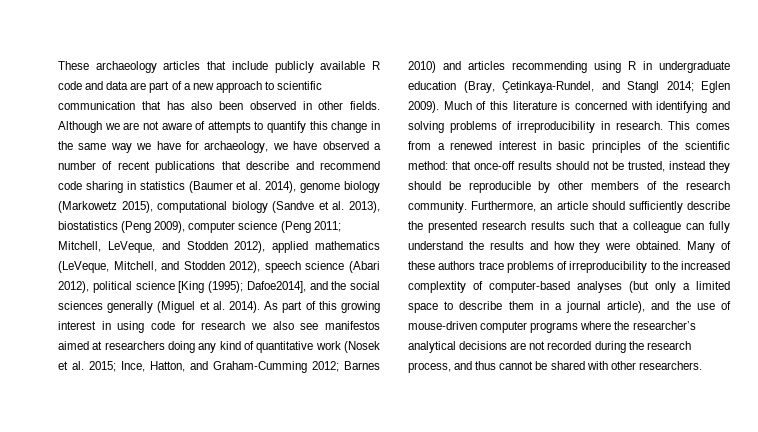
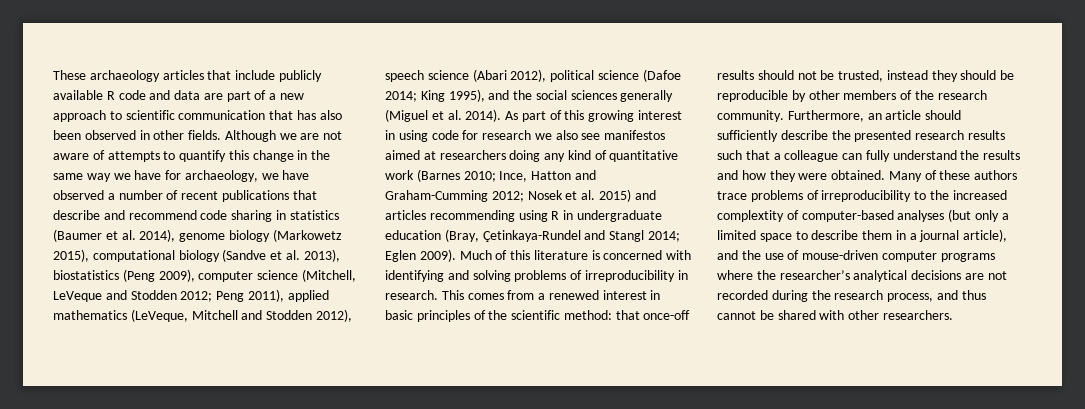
[280,221,341,233] [58,241,266,253] (Peng 2011; Mitchell, LeVeque, and Stodden 2012), -> [301,269,356,282] [53,289,284,302] (Mitchell, LeVeque and Stodden 2012; Peng 2011),
[113,261,157,272] Mitchell, -> [191,310,238,320] Mitchell
[178,281,306,293] [King (1995); Dafoe2014], -> [642,69,681,82] [385,89,485,102] (Dafoe 2014; King 1995),
[344,341,380,353] [58,361,380,373] [408,61,436,73] (Nosek et al. 2015; Ince, Hatton, and Graham-Cumming 2012; Barnes 2010) -> [416,169,596,182] [385,189,631,202] (Barnes 2010; Ince, Hatton and Graham-Cumming 2012; Nosek et al. 2015)
[502,81,594,93] Çetinkaya-Rundel, -> [482,230,581,242] Çetinkaya-Rundel

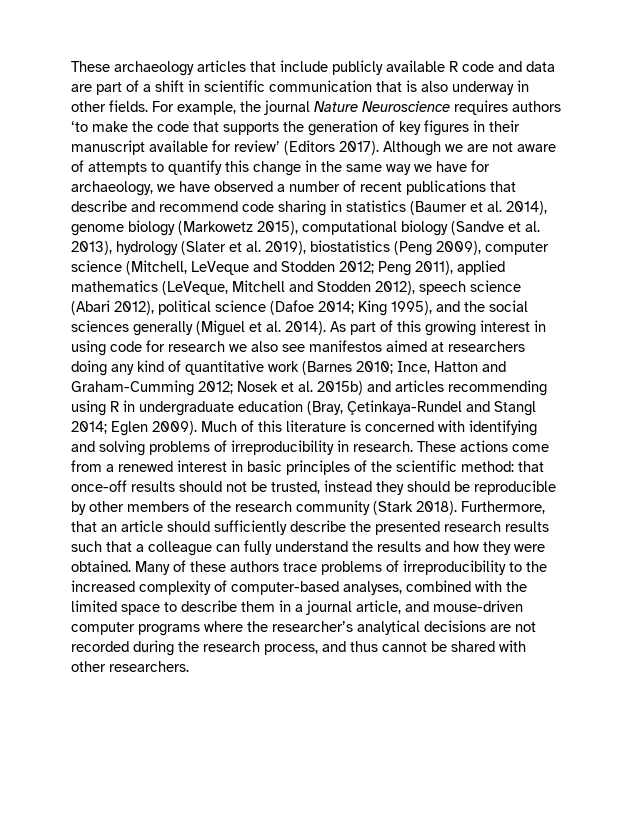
[280,93,305,100] [53,110,342,122] [53,130,222,140] new approach to scientific communication that has also been observed in other fields. -> [155,80,529,95] [71,100,561,115] [71,120,520,136] [71,140,379,155] shift in scientific communication that is also underway in other fields. For example, the journal Nature Neuroscience requires authors ‘to make the code that supports the generation of key figures in their manuscript available for review’ (Editors 2017).
(340, 255) none -> [116,241,306,256] hydrology (Slater et al. 2019),
[598,189,631,202] 2015) -> [317,381,363,395] 2015b)
[441,290,504,300] This comes -> [417,440,549,452] These actions come
[717,110,864,122] community. Furthermore, -> [296,500,545,515] [71,521,97,532] community (Stark 2018). Furthermore, that
[717,210,784,222] complextity -> [139,580,211,595] complexity
[897,209,1009,222] analyses (but only a -> [343,580,527,595] analyses, combined with the
[963,229,1008,242] [717,250,800,260] article), and the use of -> [356,600,429,614] article, and

